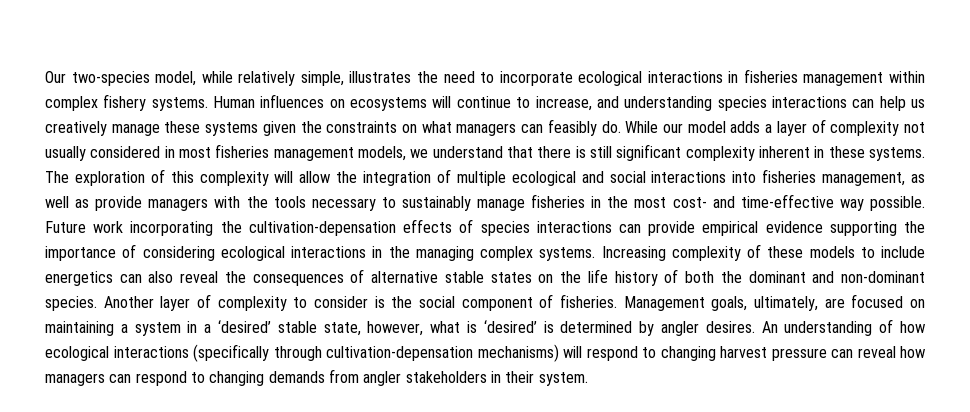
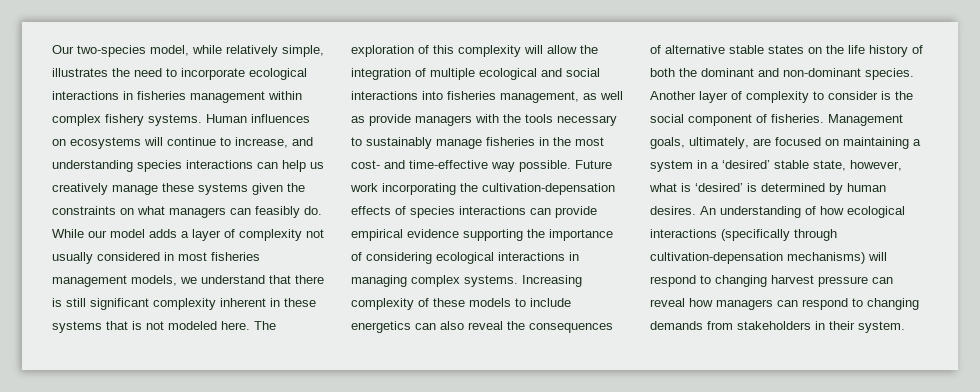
[869,147,926,161] systems. -> [52,321,250,333] systems that is not modeled here.
[388,246,410,258] the -> (579, 256) none
[661,321,699,336] angler -> [847,183,886,192] human
[363,371,402,386] angler -> (733, 325) none

